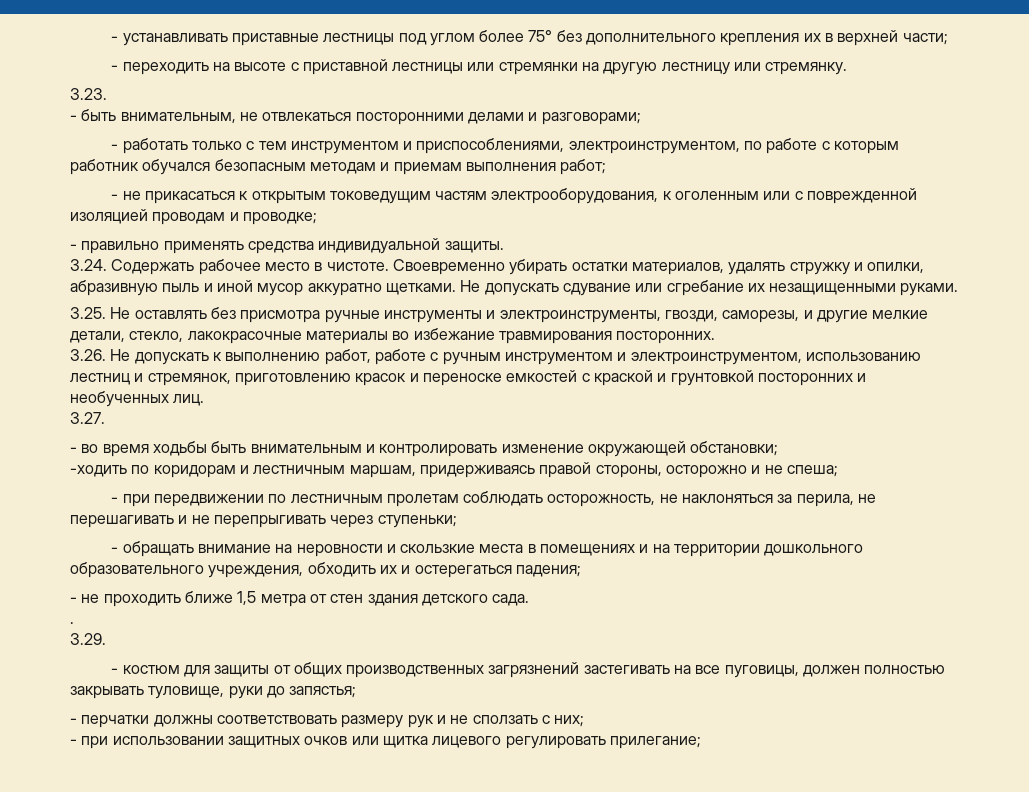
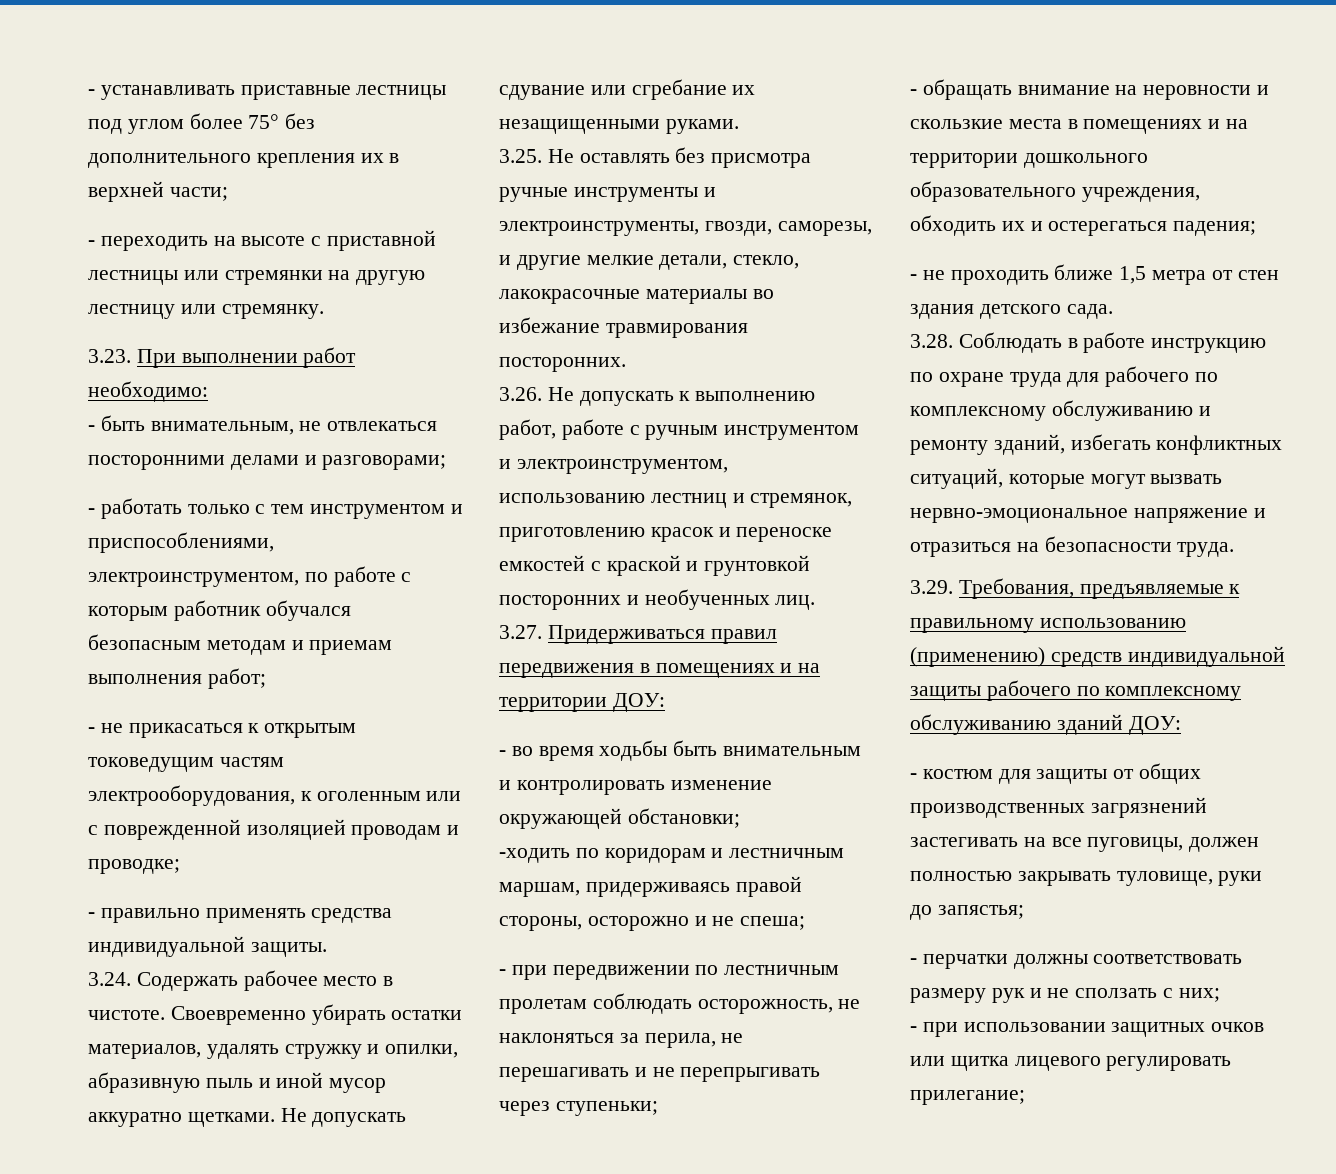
(107, 94) none -> [136,347,357,368] [88,381,208,402] При выполнении работ необходимо:
(105, 418) none -> [547,625,777,644] [499,663,821,678] [499,693,665,712] Придерживаться правил передвижения в помещениях и на территории ДОУ:
[70,622,74,624] [70,633,106,645] . // 3.29. -> [910,332,1267,353] [910,366,1219,387] [910,400,1211,421] [910,434,1283,455] [910,468,1223,489] [910,508,1266,523] [910,536,1235,557] [910,578,1241,599] [910,618,1186,633] [910,646,1285,667] [910,680,1242,701] [910,714,1181,735] 3.28. Соблюдать в работе инструкцию по охране труда для рабочего по комплексному обслуживанию и ремонту зданий, избегать конфликтных ситуаций, которые могут вызвать нервно-эмоциональное напряжение и отразиться на безопасности труда. // 3.29. Требования, предъявляемые к правильному использованию (применению) средств индивидуальной защиты рабочего по комплексному обслуживанию зданий ДОУ:

